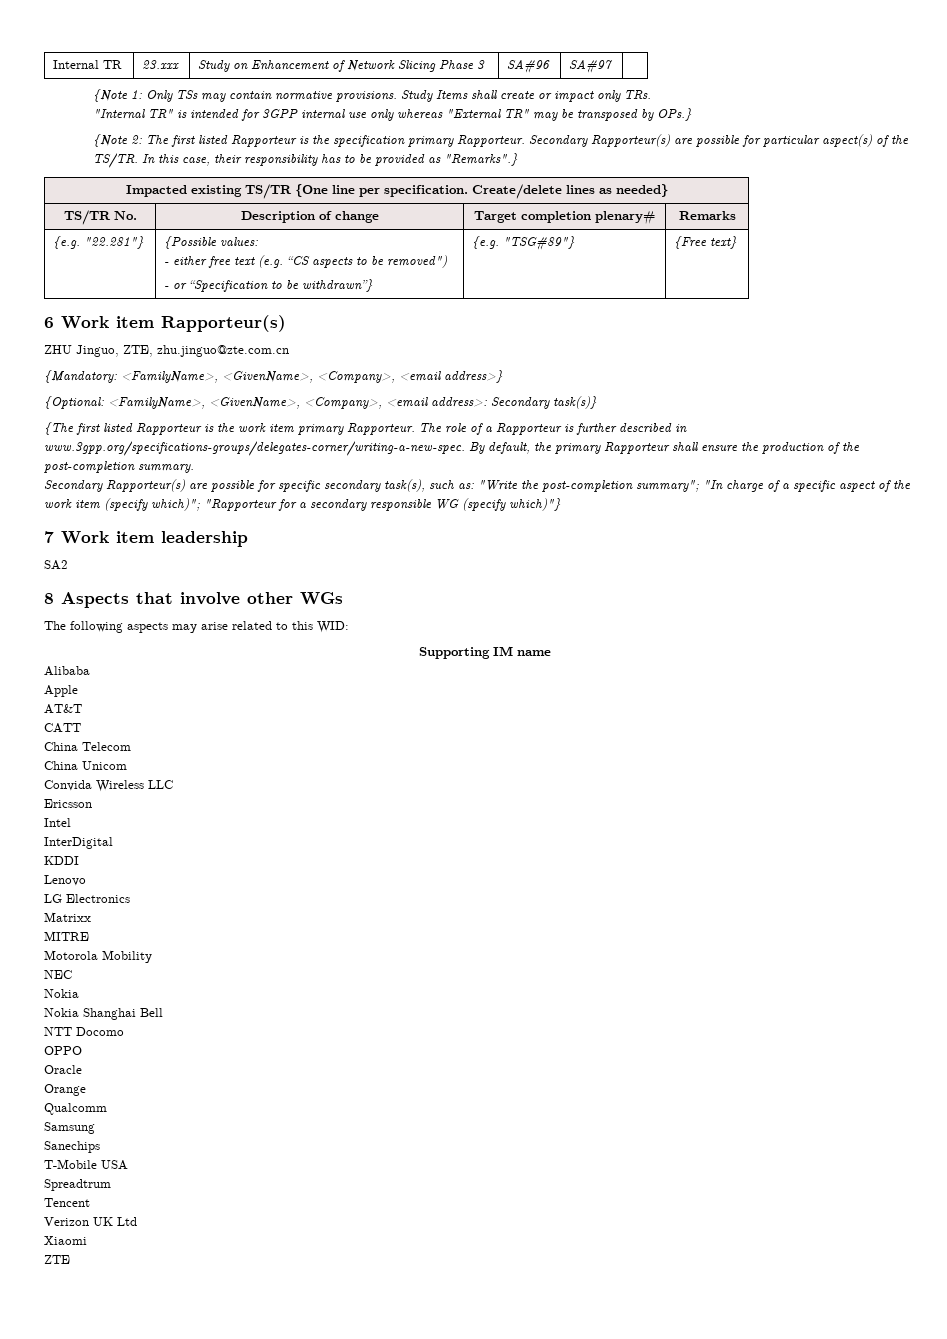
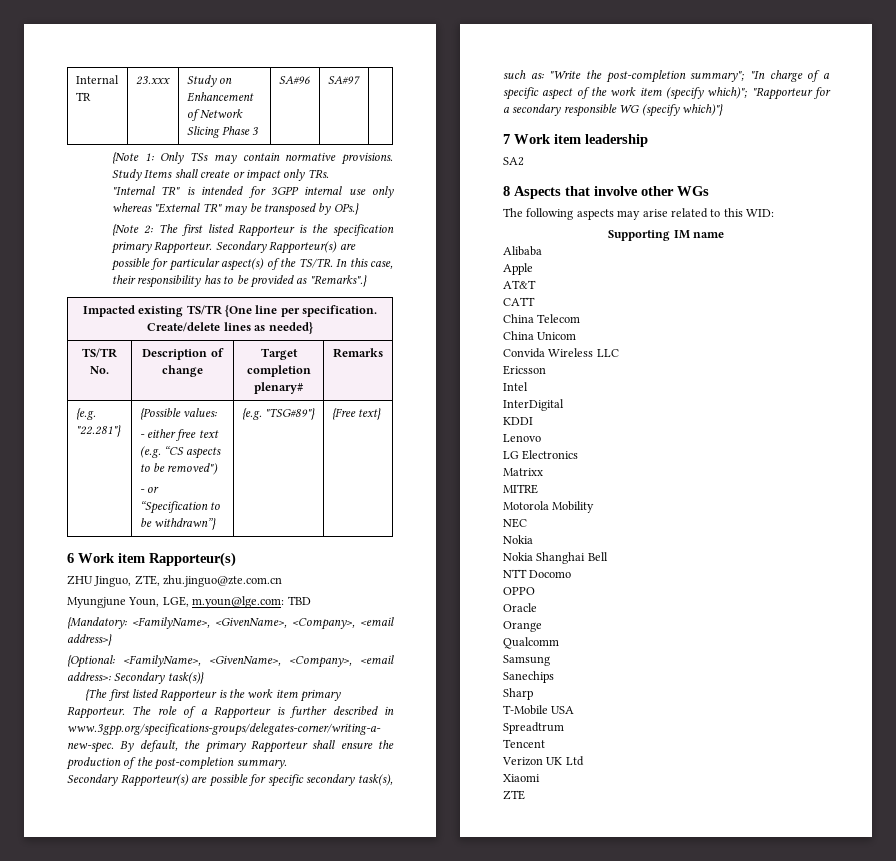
(289, 351) none -> [67,596,311,608] // Myungjune Youn, LGE, m.youn@lge.com: TBD
(100, 1147) none -> [503,688,533,700] // Sharp

